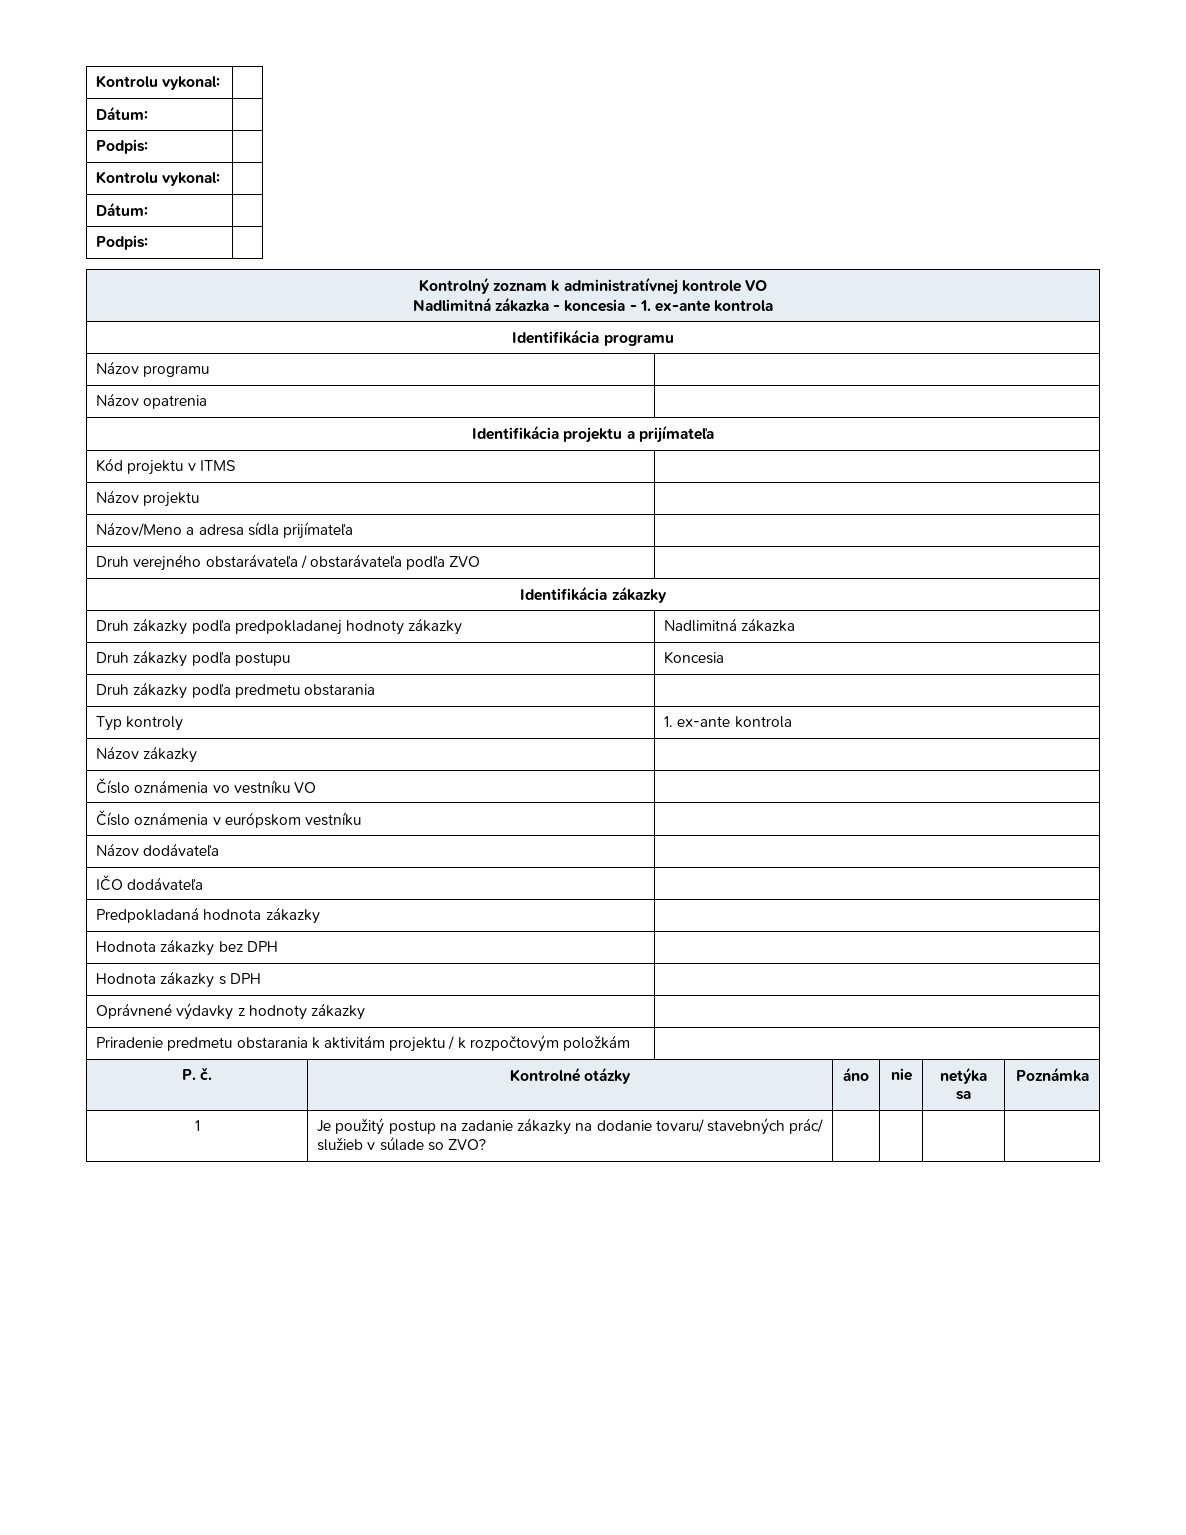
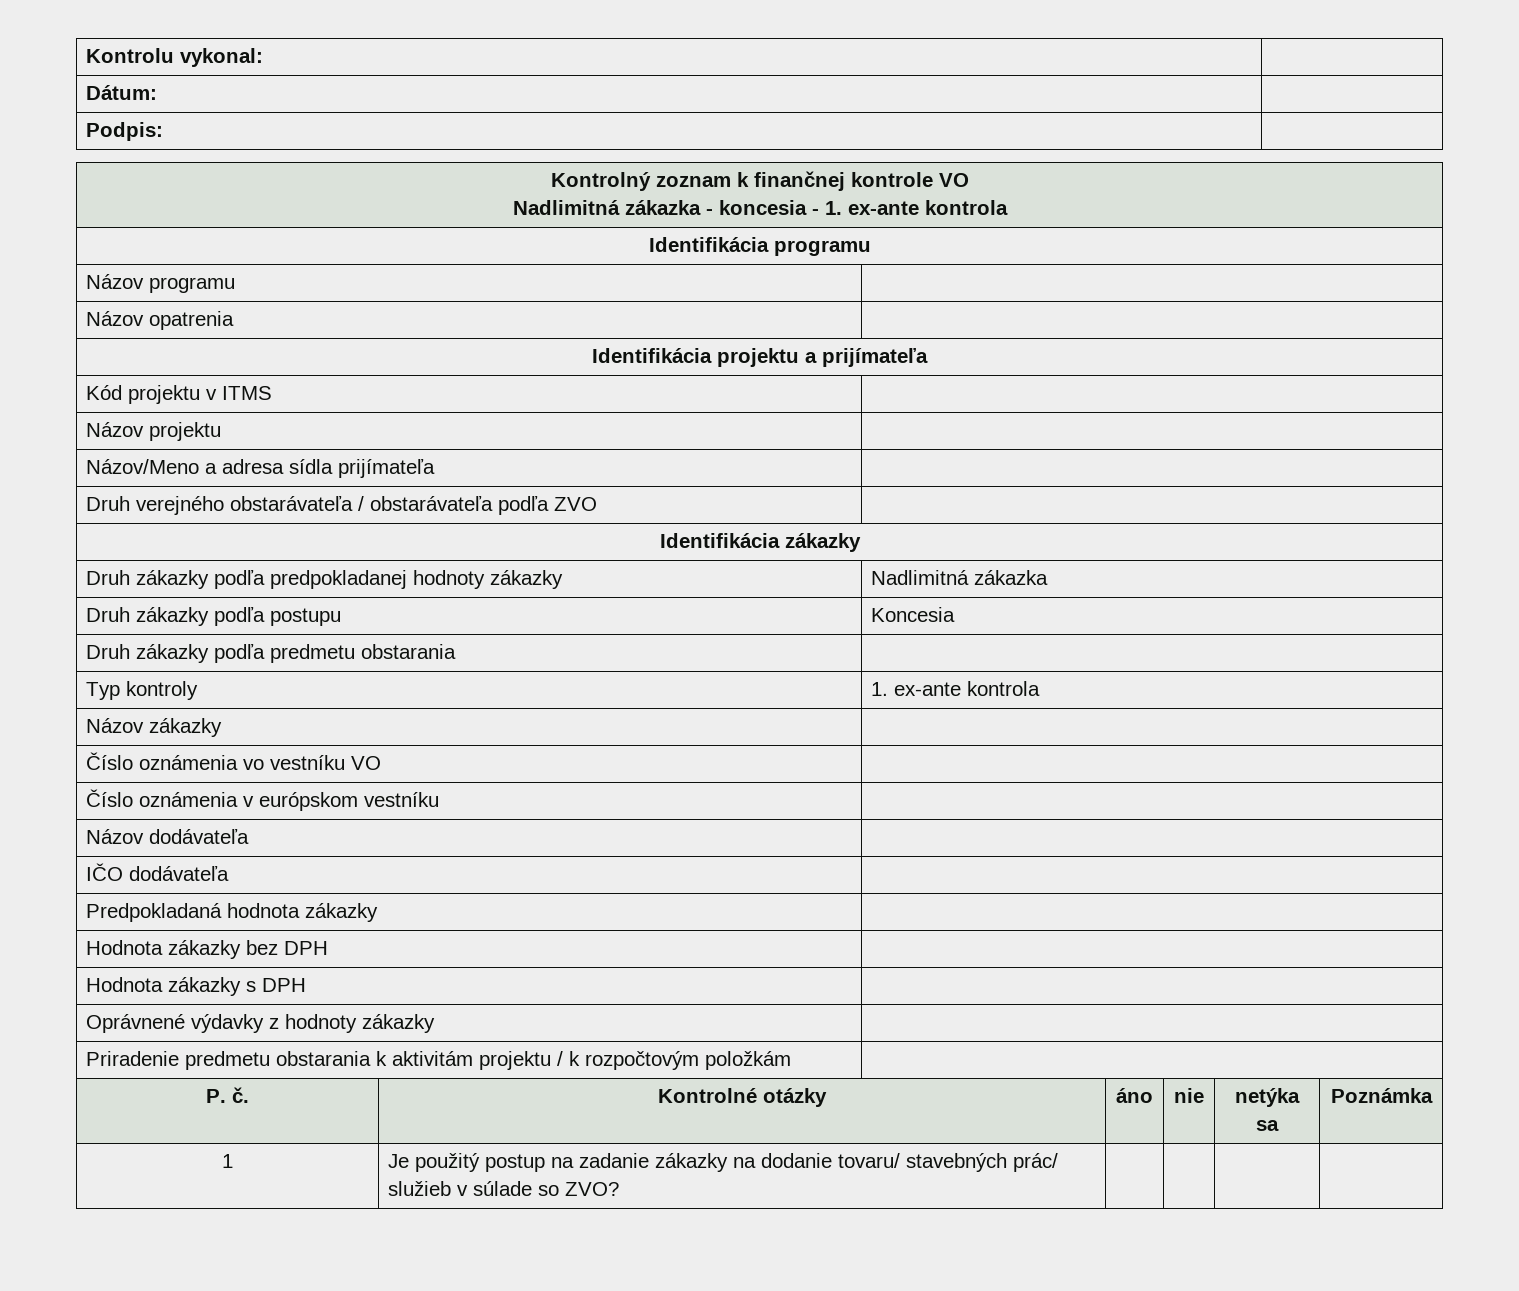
[96,75,221,90] [96,106,149,120] [96,139,149,154] [96,171,221,186] [96,202,149,216] [96,235,149,250] Kontrolu vykonal: | // Dátum: | // Podpis: | // Kontrolu vykonal: | // Dátum: | // Podpis: | -> [86,48,264,67] [86,85,158,100] [86,122,164,141] Kontrolu vykonal: | // Dátum: | // Podpis: |
[563,277,678,295] administratívnej -> [753,171,845,191] finančnej

